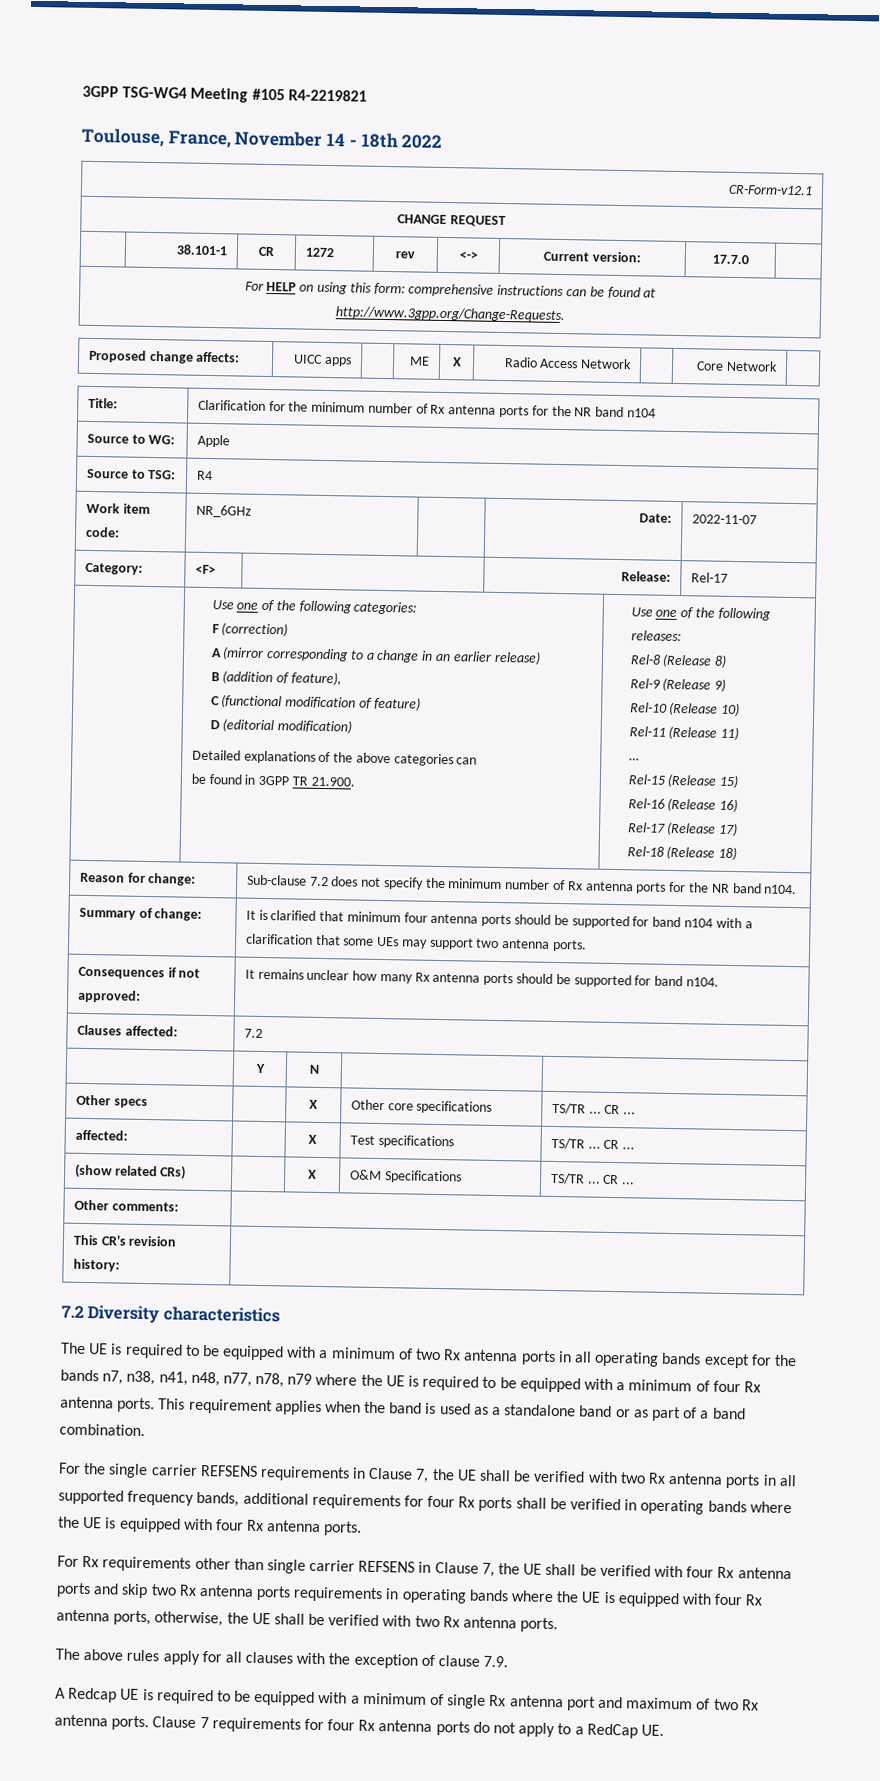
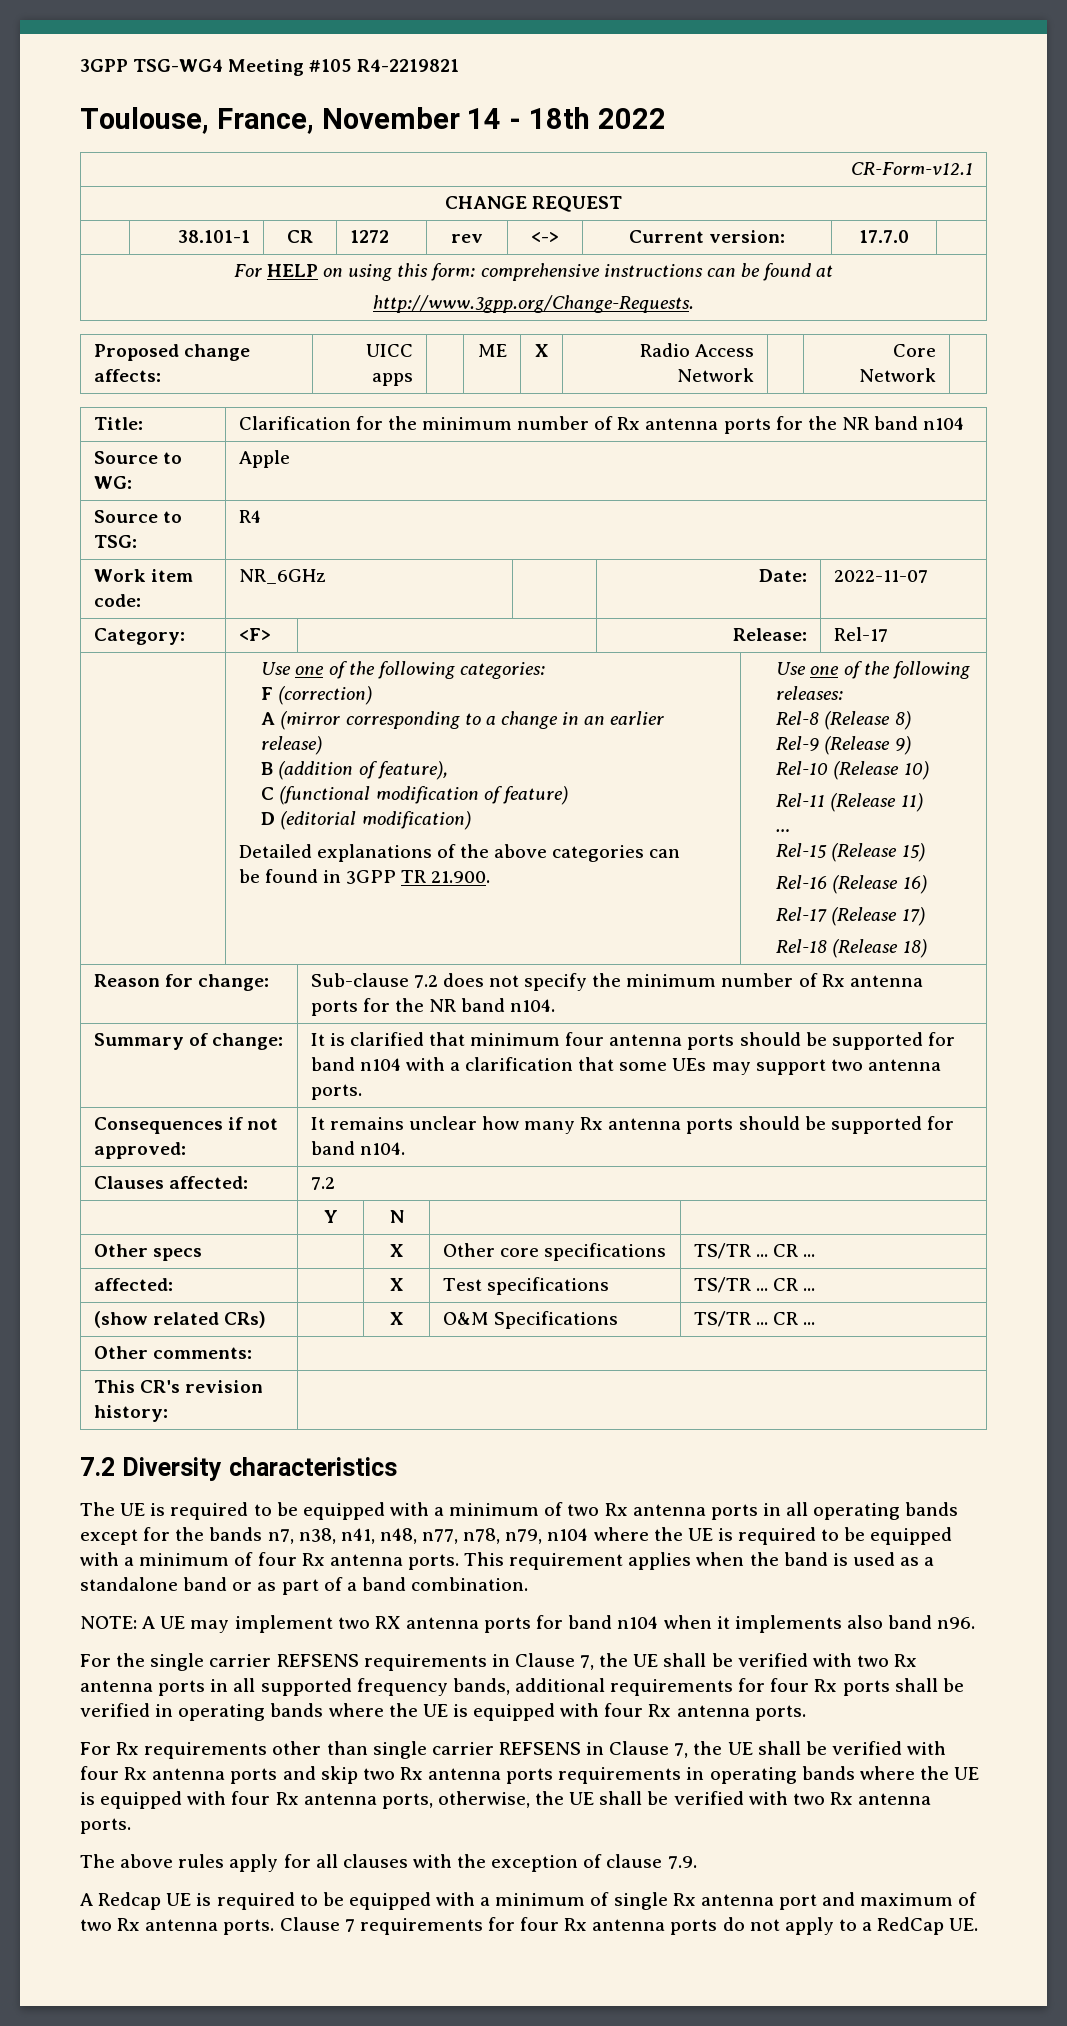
[287,1373,313,1385] n79 -> [505,1528,589,1544] n79, n104
(145, 1430) none -> [80,1615,976,1633] // NOTE: A UE may implement two RX antenna ports for band n104 when it implements also band n96.

